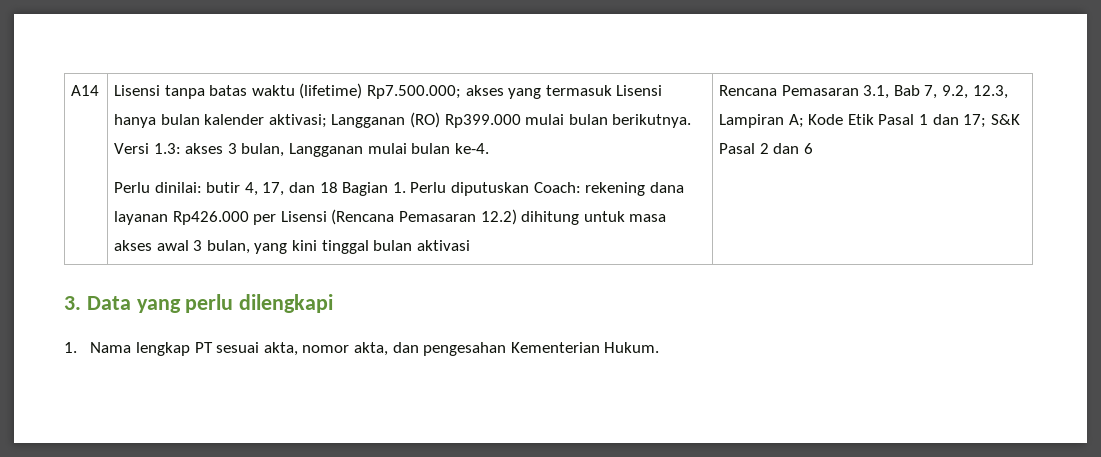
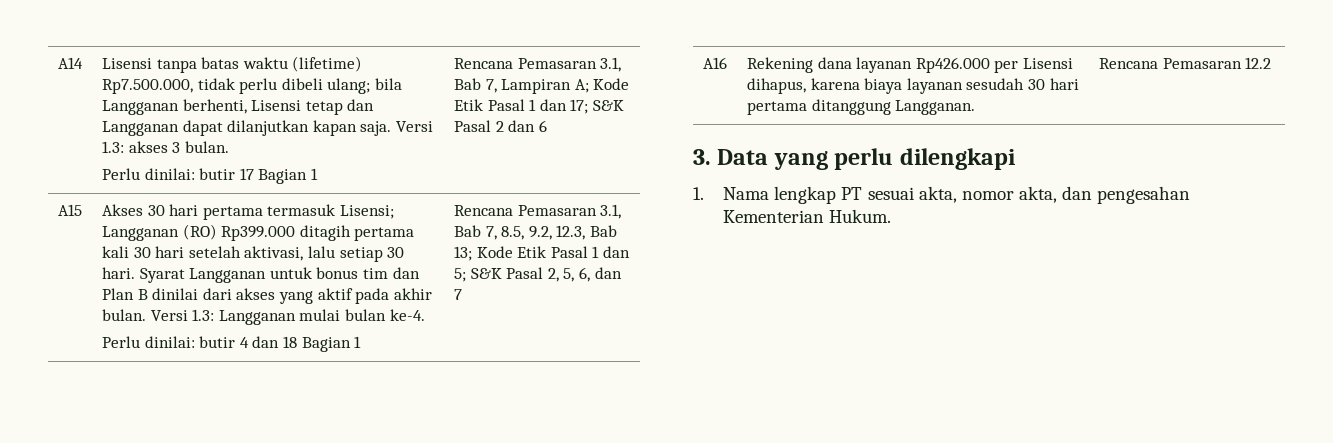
[366,85,663,99] [114,112,692,128] [114,143,489,157] [114,182,684,196] [114,209,667,225] [114,240,470,254] [719,85,1008,99] Rp7.500.000; akses yang termasuk Lisensi hanya bulan kalender aktivasi; Langganan (RO) Rp399.000 mulai bulan berikutnya. Versi 1.3: akses 3 bulan, Langganan mulai bulan ke-4. // Perlu dinilai: butir 4, 17, dan 18 Bagian 1. Perlu diputuskan Coach: rekening dana layanan Rp426.000 per Lisensi (Rencana Pemasaran 12.2) dihitung untuk masa akses awal 3 bulan, yang kini tinggal bulan aktivasi | Rencana Pemasaran 3.1, Bab 7, 9.2, 12.3, -> [101,78,402,94] [101,99,375,115] [101,120,433,136] [101,141,229,153] [101,168,318,184] [453,57,622,72] [453,78,497,93] Rp7.500.000, tidak perlu dibeli ulang; bila Langganan berhenti, Lisensi tetap dan Langganan dapat dilanjutkan kapan saja. Versi 1.3: akses 3 bulan. // Perlu dinilai: butir 17 Bagian 1 | Rencana Pemasaran 3.1, Bab 7,
(813, 148) none -> [57,204,82,216] [101,204,394,220] [101,224,415,241] [101,246,405,262] [101,267,420,283] [101,288,432,304] [101,309,425,325] [101,336,362,352] [453,204,622,219] [453,225,617,240] [453,246,630,261] [453,267,622,282] [453,289,462,300] [702,57,727,69] [746,57,1073,73] [746,78,1079,94] [746,99,976,115] [1098,57,1272,69] // A15 | Akses 30 hari pertama termasuk Lisensi; Langganan (RO) Rp399.000 ditagih pertama kali 30 hari setelah aktivasi, lalu setiap 30 hari. Syarat Langganan untuk bonus tim dan Plan B dinilai dari akses yang aktif pada akhir bulan. Versi 1.3: Langganan mulai bulan ke-4. // Perlu dinilai: butir 4 dan 18 Bagian 1 | Rencana Pemasaran 3.1, Bab 7, 8.5, 9.2, 12.3, Bab 13; Kode Etik Pasal 1 dan 5; S&K Pasal 2, 5, 6, dan 7 // A16 | Rekening dana layanan Rp426.000 per Lisensi dihapus, karena biaya layanan sesudah 30 hari pertama ditanggung Langganan. | Rencana Pemasaran 12.2

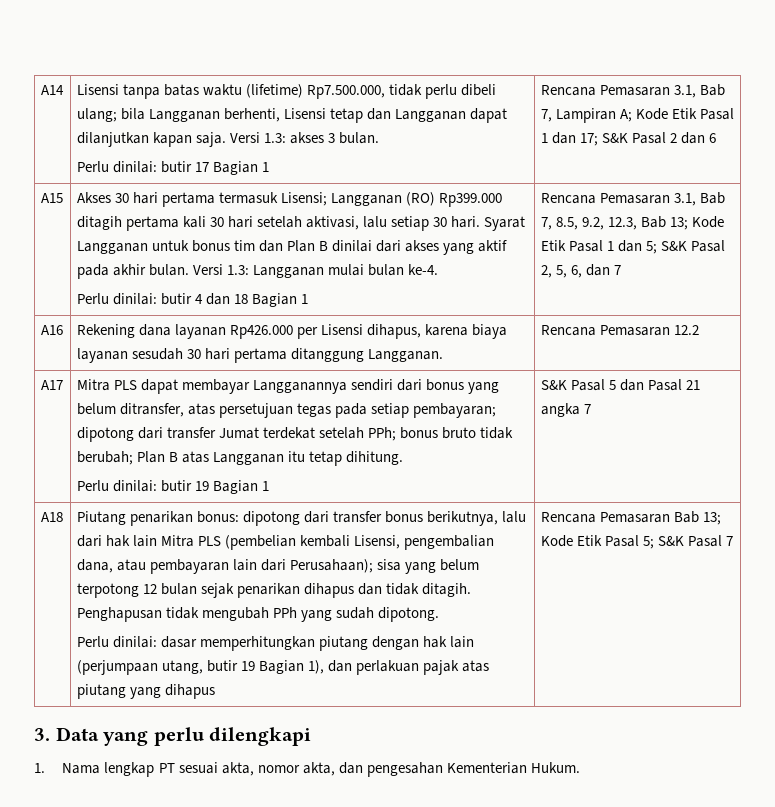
(1272, 63) none -> [40,380,63,390] [76,379,500,394] [76,403,496,418] [76,427,514,442] [76,451,403,466] [76,480,269,494] [540,379,700,391] [540,403,591,417] [40,512,63,522] [76,511,527,526] [76,535,495,550] [76,559,480,574] [76,583,472,598] [76,607,439,622] [76,636,474,651] [76,660,490,675] [76,684,215,699] [540,511,721,525] [540,535,733,549] // A17 | Mitra PLS dapat membayar Langganannya sendiri dari bonus yang belum ditransfer, atas persetujuan tegas pada setiap pembayaran; dipotong dari transfer Jumat terdekat setelah PPh; bonus bruto tidak berubah; Plan B atas Langganan itu tetap dihitung. // Perlu dinilai: butir 19 Bagian 1 | S&K Pasal 5 dan Pasal 21 angka 7 // A18 | Piutang penarikan bonus: dipotong dari transfer bonus berikutnya, lalu dari hak lain Mitra PLS (pembelian kembali Lisensi, pengembalian dana, atau pembayaran lain dari Perusahaan); sisa yang belum terpotong 12 bulan sejak penarikan dihapus dan tidak ditagih. Penghapusan tidak mengubah PPh yang sudah dipotong. // Perlu dinilai: dasar memperhitungkan piutang dengan hak lain (perjumpaan utang, butir 19 Bagian 1), dan perlakuan pajak atas piutang yang dihapus | Rencana Pemasaran Bab 13; Kode Etik Pasal 5; S&K Pasal 7

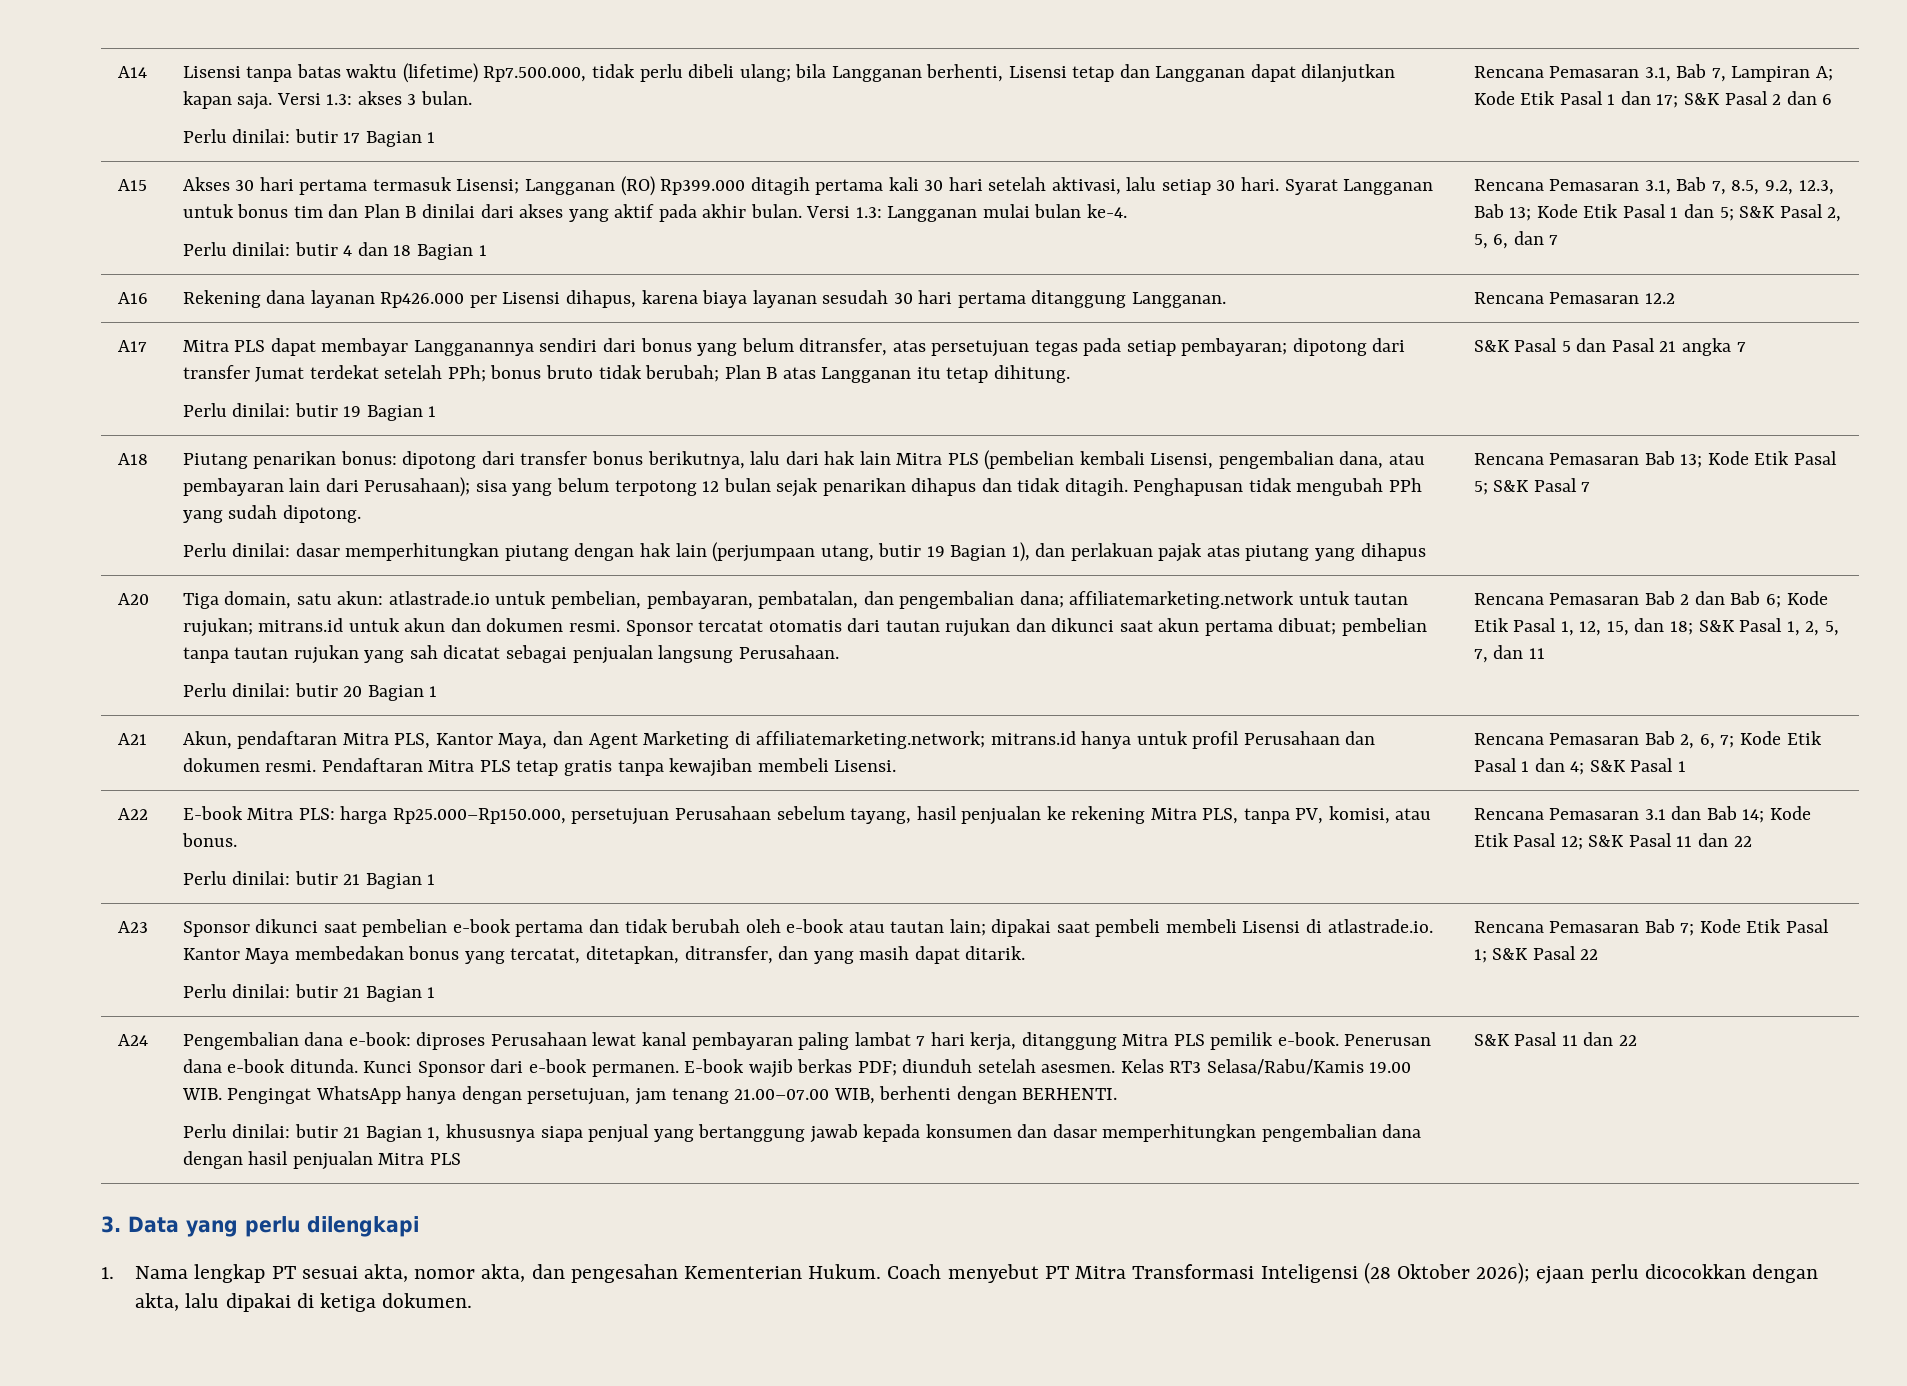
(733, 541) none -> [117,593,149,605] [182,591,1409,609] [182,618,1427,637] [182,645,839,664] [182,683,438,701] [1473,591,1828,608] [1473,618,1839,636] [1473,645,1545,663] [117,733,147,745] [182,731,1376,749] [182,758,897,777] [1473,731,1822,749] [1473,758,1687,775] [117,808,148,820] [182,806,1432,825] [181,833,237,847] [182,871,436,889] [1473,806,1812,823] [1473,833,1752,850] [117,921,148,933] [182,919,1433,937] [182,946,1026,964] [182,984,436,1002] [1473,919,1830,936] [1473,946,1599,963] [117,1034,148,1046] [182,1032,1432,1051] [182,1059,1412,1078] [181,1086,1118,1105] [182,1124,1422,1143] [182,1151,461,1170] [1473,1032,1637,1046] // A20 | Tiga domain, satu akun: atlastrade.io untuk pembelian, pembayaran, pembatalan, dan pengembalian dana; affiliatemarketing.network untuk tautan rujukan; mitrans.id untuk akun dan dokumen resmi. Sponsor tercatat otomatis dari tautan rujukan dan dikunci saat akun pertama dibuat; pembelian tanpa tautan rujukan yang sah dicatat sebagai penjualan langsung Perusahaan. // Perlu dinilai: butir 20 Bagian 1 | Rencana Pemasaran Bab 2 dan Bab 6; Kode Etik Pasal 1, 12, 15, dan 18; S&K Pasal 1, 2, 5, 7, dan 11 // A21 | Akun, pendaftaran Mitra PLS, Kantor Maya, dan Agent Marketing di affiliatemarketing.network; mitrans.id hanya untuk profil Perusahaan dan dokumen resmi. Pendaftaran Mitra PLS tetap gratis tanpa kewajiban membeli Lisensi. | Rencana Pemasaran Bab 2, 6, 7; Kode Etik Pasal 1 dan 4; S&K Pasal 1 // A22 | E-book Mitra PLS: harga Rp25.000–Rp150.000, persetujuan Perusahaan sebelum tayang, hasil penjualan ke rekening Mitra PLS, tanpa PV, komisi, atau bonus. // Perlu dinilai: butir 21 Bagian 1 | Rencana Pemasaran 3.1 dan Bab 14; Kode Etik Pasal 12; S&K Pasal 11 dan 22 // A23 | Sponsor dikunci saat pembelian e-book pertama dan tidak berubah oleh e-book atau tautan lain; dipakai saat pembeli membeli Lisensi di atlastrade.io. Kantor Maya membedakan bonus yang tercatat, ditetapkan, ditransfer, dan yang masih dapat ditarik. // Perlu dinilai: butir 21 Bagian 1 | Rencana Pemasaran Bab 7; Kode Etik Pasal 1; S&K Pasal 22 // A24 | Pengembalian dana e-book: diproses Perusahaan lewat kanal pembayaran paling lambat 7 hari kerja, ditanggung Mitra PLS pemilik e-book. Penerusan dana e-book ditunda. Kunci Sponsor dari e-book permanen. E-book wajib berkas PDF; diunduh setelah asesmen. Kelas RT3 Selasa/Rabu/Kamis 19.00 WIB. Pengingat WhatsApp hanya dengan persetujuan, jam tenang 21.00–07.00 WIB, berhenti dengan BERHENTI. // Perlu dinilai: butir 21 Bagian 1, khususnya siapa penjual yang bertanggung jawab kepada konsumen dan dasar memperhitungkan pengembalian dana dengan hasil penjualan Mitra PLS | S&K Pasal 11 dan 22
(580, 767) none -> [887,1262,1818,1284] [135,1293,473,1312] Coach menyebut PT Mitra Transformasi Inteligensi (28 Oktober 2026); ejaan perlu dicocokkan dengan akta, lalu dipakai di ketiga dokumen.

